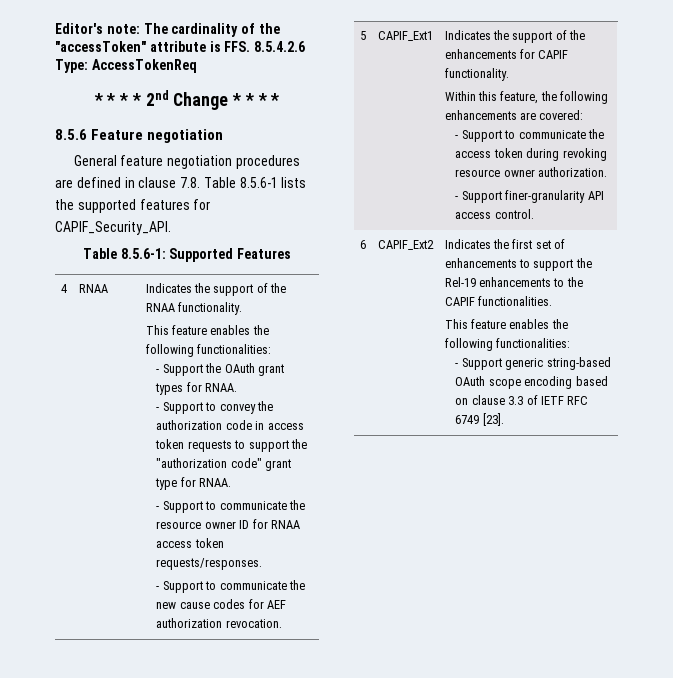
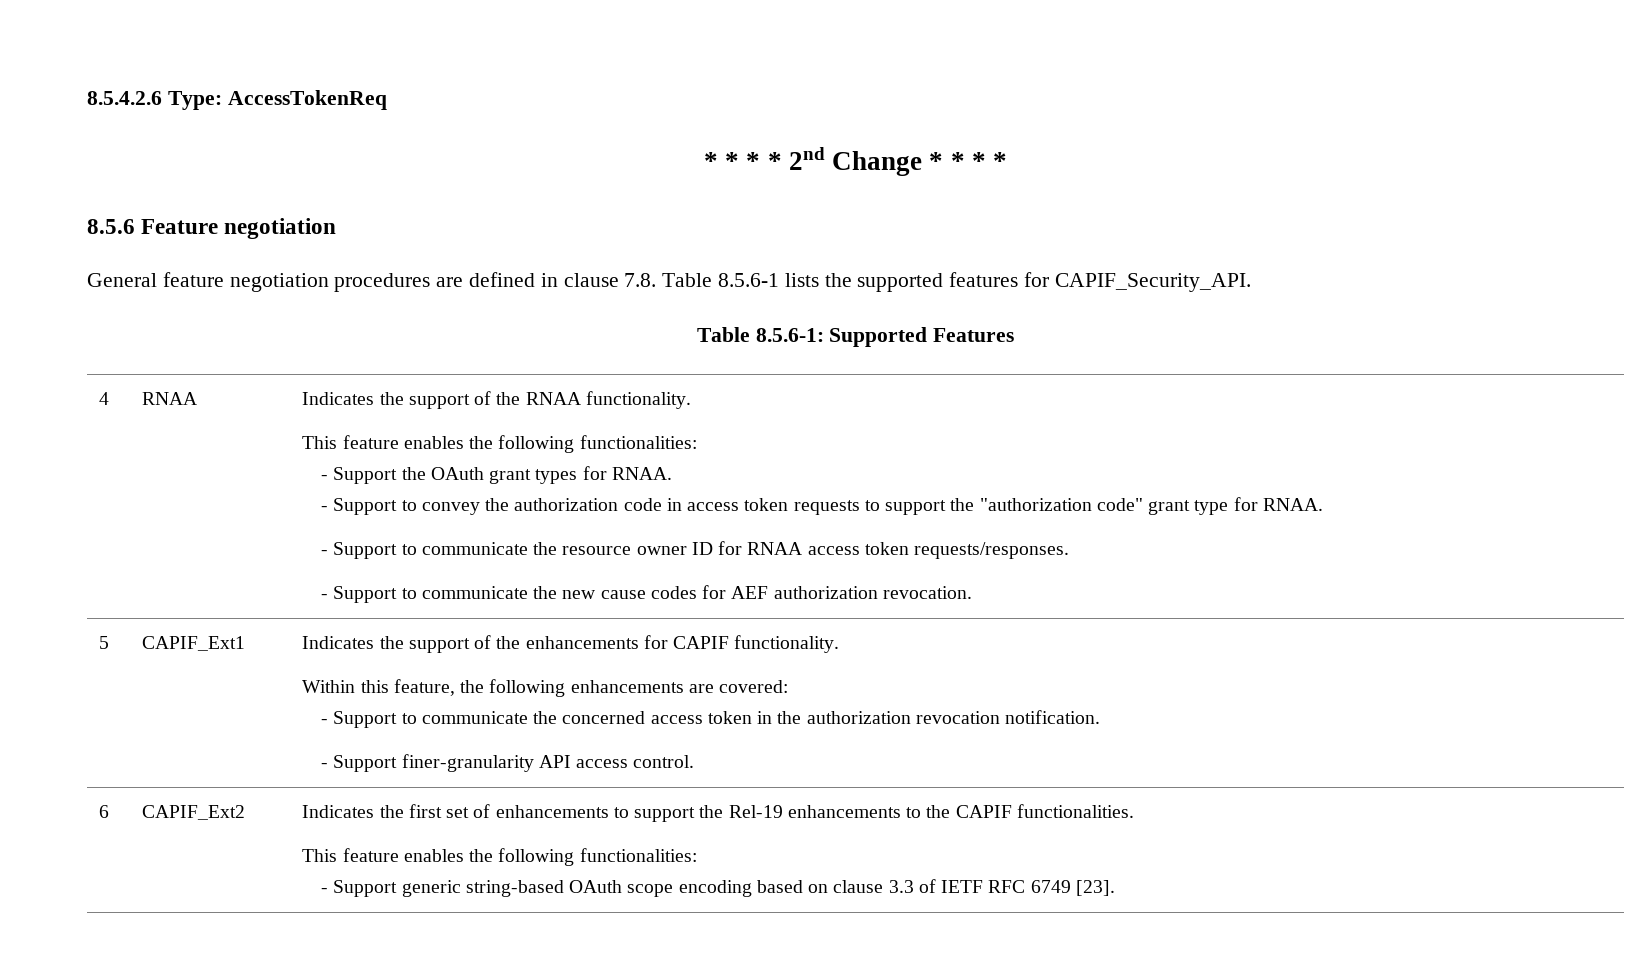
[55,23,280,37] [55,41,251,52] Editor's note: The cardinality of the "accessToken" attribute is FFS. -> (87, 98) none
[455,148,607,161] [455,167,608,177] access token during revoking resource owner authorization. -> [562,710,1101,724] concerned access token in the authorization revocation notification.

